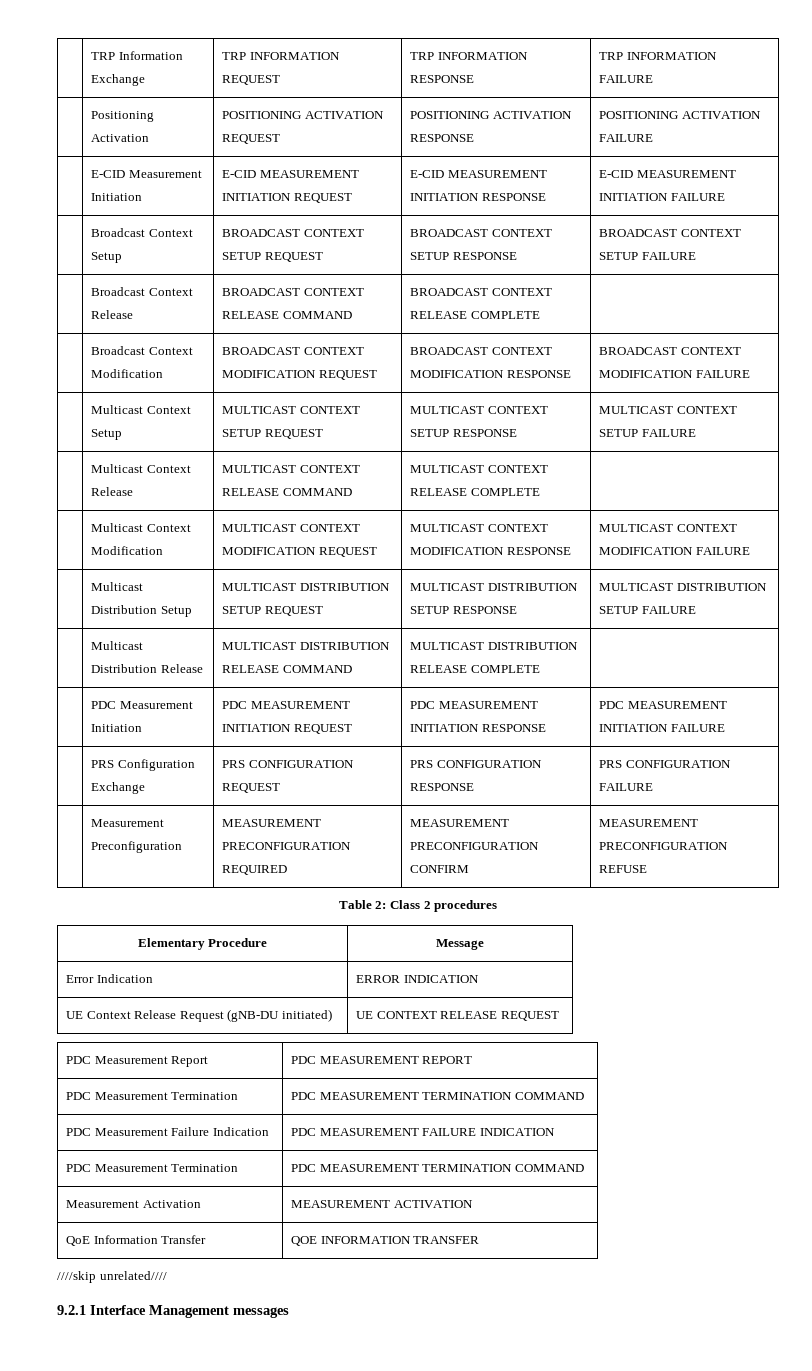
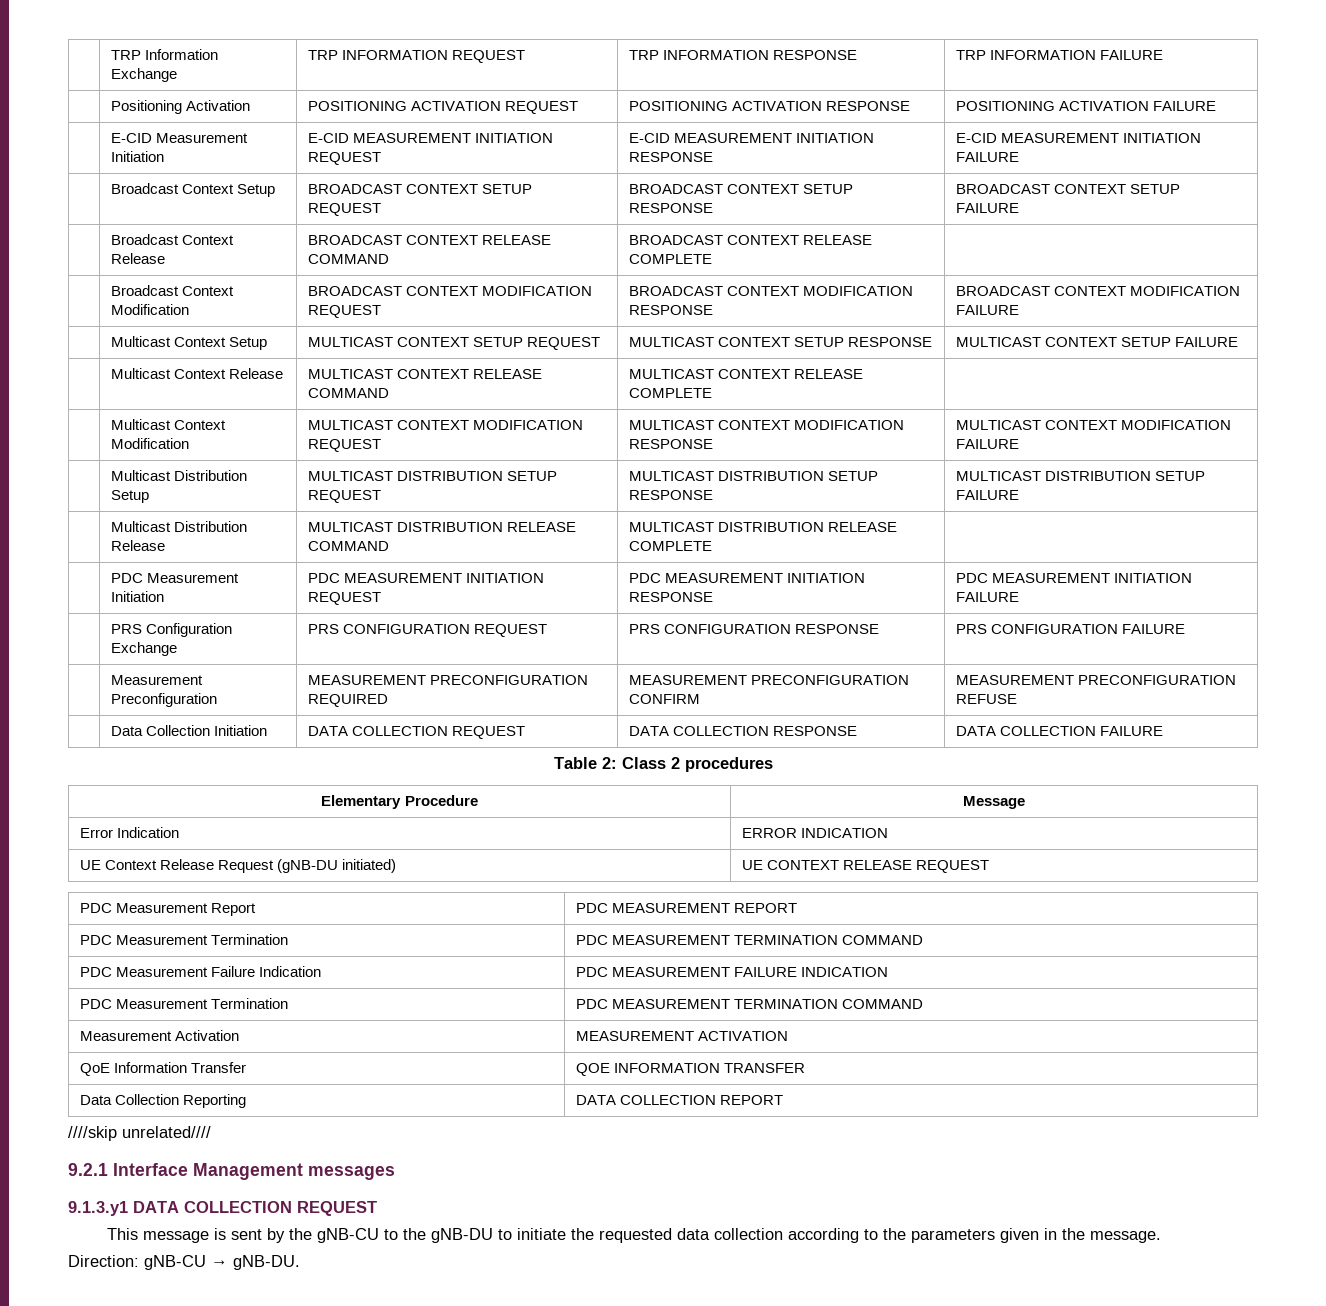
(648, 869) none -> [110,725,267,736] [307,726,525,739] [628,726,857,736] [955,726,1163,736] // | Data Collection Initiation | DATA COLLECTION REQUEST | DATA COLLECTION RESPONSE | DATA COLLECTION FAILURE
(480, 1240) none -> [79,1094,246,1108] [575,1095,783,1105] // Data Collection Reporting | DATA COLLECTION REPORT
(289, 1312) none -> [68,1201,377,1216] [106,1228,1161,1243] [68,1255,300,1270] // 9.1.3.y1 DATA COLLECTION REQUEST // This message is sent by the gNB-CU to the gNB-DU to initiate the requested data collection according to the parameters given in the message. // Direction: gNB-CU → gNB-DU.

